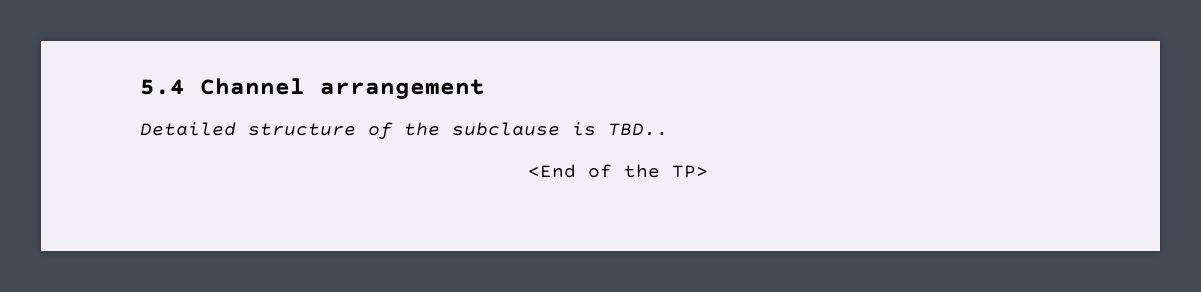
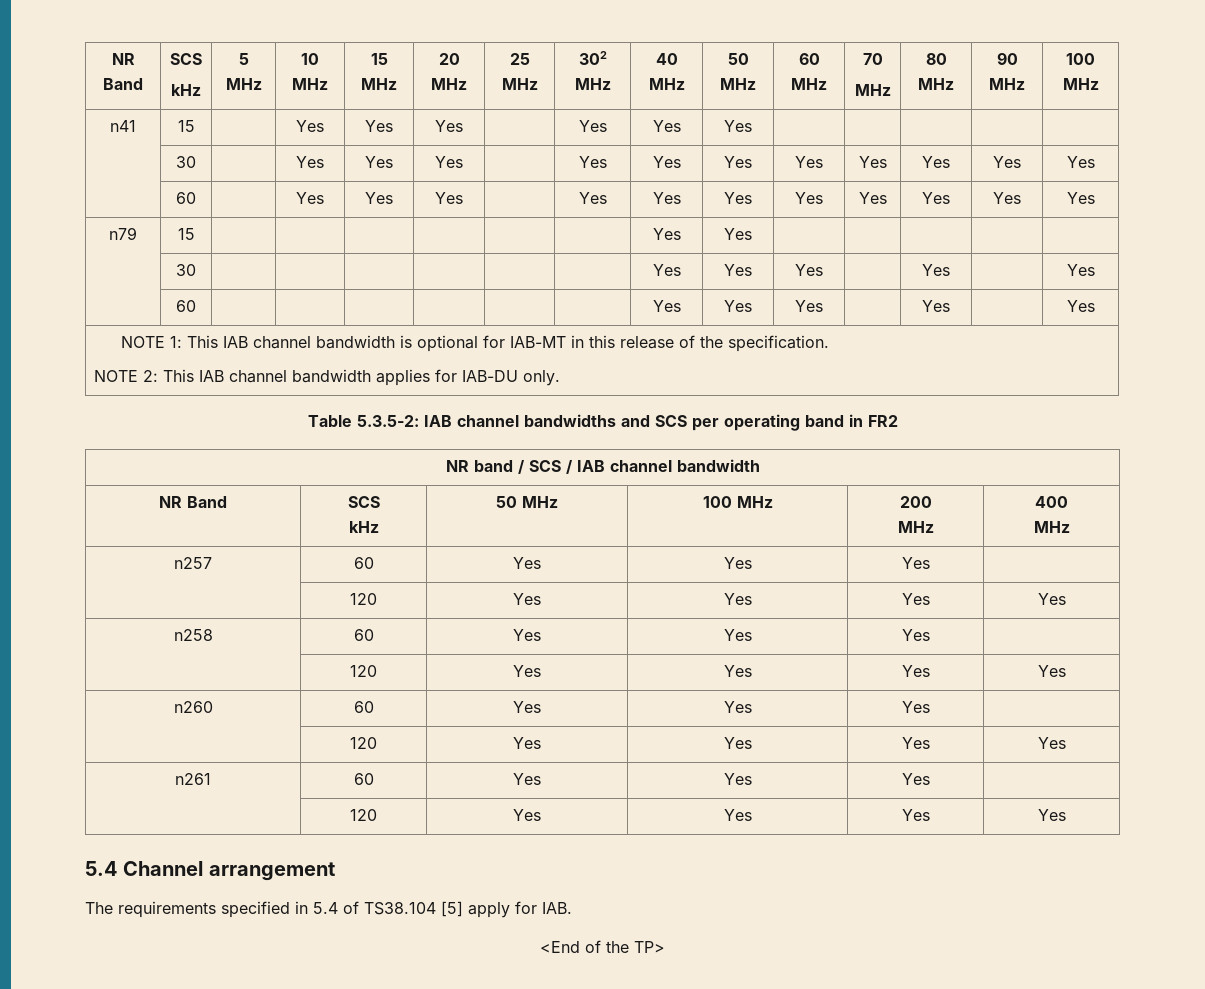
[140,78,485,99] [140,122,668,139] 5.4 Channel arrangement // Detailed structure of the subclause is TBD.. -> [111,53,135,65] [103,78,143,90] [170,53,202,65] [171,84,201,96] [238,53,249,65] [225,78,262,90] [301,53,319,65] [292,78,328,90] [370,53,388,65] [361,78,397,90] [438,53,460,65] [431,78,467,90] [509,53,530,65] [501,78,538,90] [578,51,607,65] [574,78,611,90] [655,53,678,65] [648,78,685,90] [727,53,749,65] [720,78,756,90] [798,53,820,65] [791,78,827,90] [862,53,883,65] [854,84,891,96] [925,53,947,65] [918,78,954,90] [996,52,1018,65] [989,78,1025,90] [1066,53,1095,65] [1062,78,1099,90] [110,120,136,132] [177,120,195,132] [296,120,324,132] [365,120,393,132] [435,120,463,132] [578,120,607,132] [652,120,681,132] [724,120,752,132] [176,156,196,168] [296,156,324,168] [365,156,393,168] [435,156,463,168] [578,156,607,168] [652,156,681,168] [724,156,752,168] [795,156,823,168] [858,156,887,168] [922,156,950,168] [993,156,1021,168] [1066,156,1095,168] [176,192,196,204] [296,192,324,204] [365,192,393,204] [435,192,463,204] [578,192,607,204] [652,192,681,204] [724,192,752,204] [795,192,823,204] [858,192,887,204] [922,192,950,204] [993,192,1021,204] [1066,192,1095,204] [109,227,137,240] [177,228,195,240] [652,228,681,240] [724,228,752,240] [176,264,196,276] [652,264,681,276] [724,264,752,276] [795,264,823,276] [922,264,950,276] [1066,264,1095,276] [176,300,196,312] [652,300,681,312] [724,300,752,312] [795,300,823,312] [922,300,950,312] [1066,300,1095,312] [120,335,829,352] [94,369,561,386] [307,414,898,431] [445,459,760,474] [159,496,227,508] [347,496,380,508] [348,521,379,533] [496,496,558,508] [702,496,773,508] [899,496,932,508] [897,521,934,533] [1035,496,1068,508] [1033,521,1070,533] [174,557,212,569] [353,557,374,569] [513,557,541,569] [723,557,752,569] [901,557,930,569] [350,593,377,605] [513,593,541,605] [723,593,752,605] [901,593,930,605] [1037,593,1066,605] [173,629,213,641] [353,629,374,641] [513,629,541,641] [723,629,752,641] [901,629,930,641] [350,665,377,677] [513,665,541,677] [723,665,752,677] [901,665,930,677] [1037,665,1066,677] [173,701,213,713] [353,701,374,713] [513,701,541,713] [723,701,752,713] [901,701,930,713] [350,737,377,749] [513,737,541,749] [723,737,752,749] [901,737,930,749] [1037,737,1066,749] [175,773,211,785] [353,773,374,785] [513,773,541,785] [723,773,752,785] [901,773,930,785] [350,809,377,821] [513,809,541,821] [723,809,752,821] [901,809,930,821] [1037,809,1066,821] [85,861,335,881] [85,901,572,918] NR Band | SCS // kHz | 5 MHz | 10 MHz | 15 MHz | 20 MHz | 25 MHz | 302 MHz | 40 MHz | 50 MHz | 60 MHz | 70 // MHz | 80 MHz | 90 MHz | 100 MHz // n41 | 15 | | Yes | Yes | Yes | | Yes | Yes | Yes | | | | | // | 30 | | Yes | Yes | Yes | | Yes | Yes | Yes | Yes | Yes | Yes | Yes | Yes // | 60 | | Yes | Yes | Yes | | Yes | Yes | Yes | Yes | Yes | Yes | Yes | Yes // n79 | 15 | | | | | | | Yes | Yes | | | | | // | 30 | | | | | | | Yes | Yes | Yes | | Yes | | Yes // | 60 | | | | | | | Yes | Yes | Yes | | Yes | | Yes // NOTE 1: This IAB channel bandwidth is optional for IAB-MT in this release of the specification. // NOTE 2: This IAB channel bandwidth applies for IAB-DU only. // Table 5.3.5-2: IAB channel bandwidths and SCS per operating band in FR2 // NR band / SCS / IAB channel bandwidth // NR Band | SCS // kHz | 50 MHz | 100 MHz | 200 // MHz | 400 // MHz // n257 | 60 | Yes | Yes | Yes | // | 120 | Yes | Yes | Yes | Yes // n258 | 60 | Yes | Yes | Yes | // | 120 | Yes | Yes | Yes | Yes // n260 | 60 | Yes | Yes | Yes | // | 120 | Yes | Yes | Yes | Yes // n261 | 60 | Yes | Yes | Yes | // | 120 | Yes | Yes | Yes | Yes // 5.4 Channel arrangement // The requirements specified in 5.4 of TS38.104 [5] apply for IAB.

